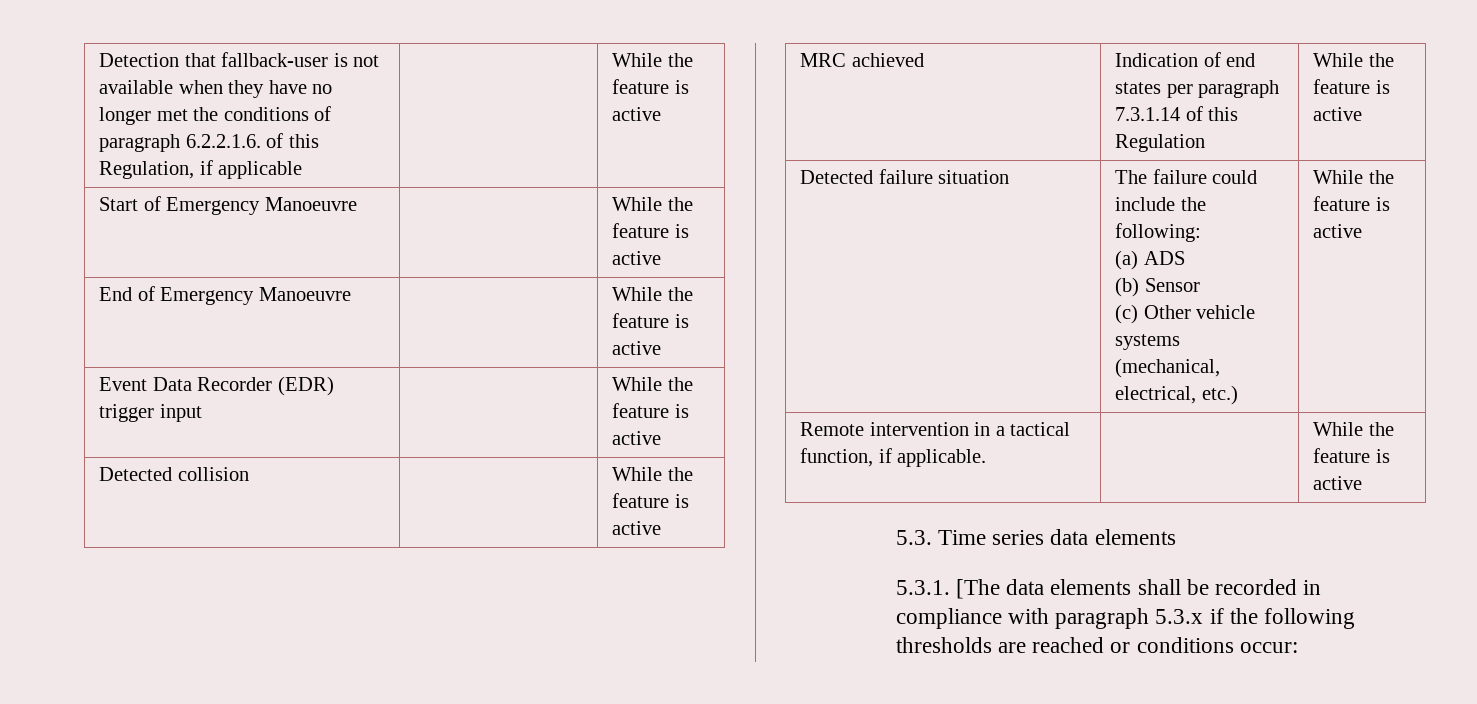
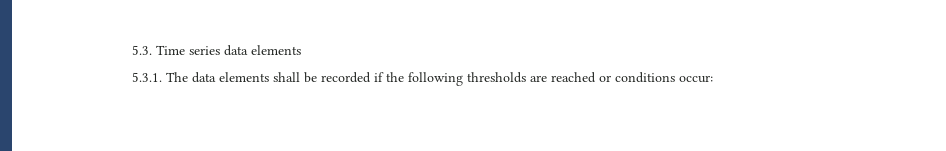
[99,52,380,67] [99,80,333,98] [99,106,332,125] [99,133,319,152] [99,160,303,179] [612,53,693,67] [612,79,689,94] [612,107,662,121] [99,196,357,215] [612,197,693,211] [612,223,689,238] [612,251,662,265] [99,286,351,305] [612,287,693,301] [612,313,689,328] [612,341,662,355] [99,376,334,396] [99,404,202,422] [612,377,693,391] [612,403,689,418] [612,431,662,445] [99,467,249,481] [612,467,693,481] [612,493,689,508] [612,521,662,535] [800,53,924,67] [1115,52,1256,67] [1115,80,1280,98] [1115,106,1239,121] [1115,134,1206,152] [1313,53,1394,67] [1313,79,1390,94] [1313,107,1363,121] [800,169,1010,184] [1115,169,1258,184] [1115,197,1206,211] [1115,223,1202,242] [1115,250,1185,270] [1115,277,1200,297] [1115,304,1256,324] [1115,334,1181,350] [1115,358,1221,378] [1115,385,1238,405] [1313,170,1394,184] [1313,196,1390,211] [1313,224,1363,238] [800,422,1071,436] [800,448,987,467] [1313,422,1394,436] [1313,448,1390,463] [1313,476,1363,490] Detection that fallback-user is not available when they have no longer met the conditions of paragraph 6.2.2.1.6. of this Regulation, if applicable | | While the feature is active // Start of Emergency Manoeuvre | | While the feature is active // End of Emergency Manoeuvre | | While the feature is active // Event Data Recorder (EDR) trigger input | | While the feature is active // Detected collision | | While the feature is active // MRC achieved | Indication of end states per paragraph 7.3.1.14 of this Regulation | While the feature is active // Detected failure situation | The failure could include the following: // (a) ADS // (b) Sensor // (c) Other vehicle systems (mechanical, electrical, etc.) | While the feature is active // Remote intervention in a tactical function, if applicable. | | While the feature is active // -> (131, 50) none
[955,579,1000,599] [The -> [165,72,188,82] The
[1303,580,1322,595] [895,608,1204,629] in compliance with paragraph 5.3.x -> (371, 77) none

